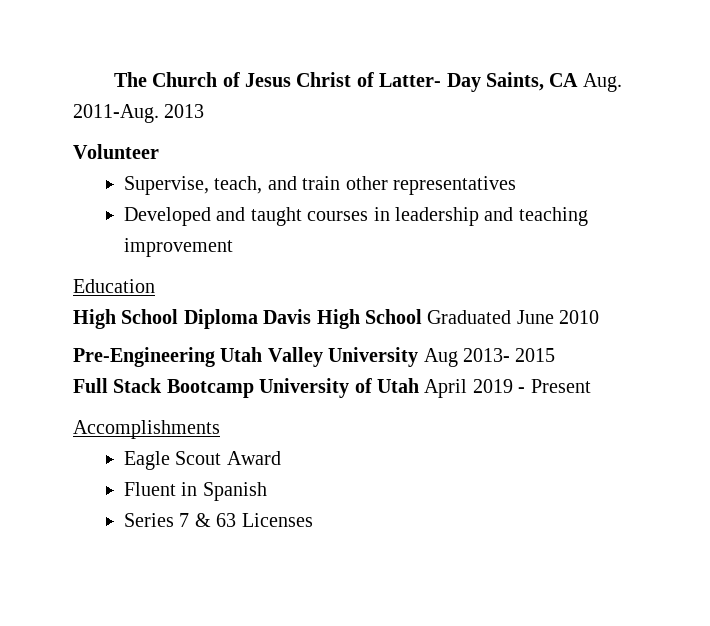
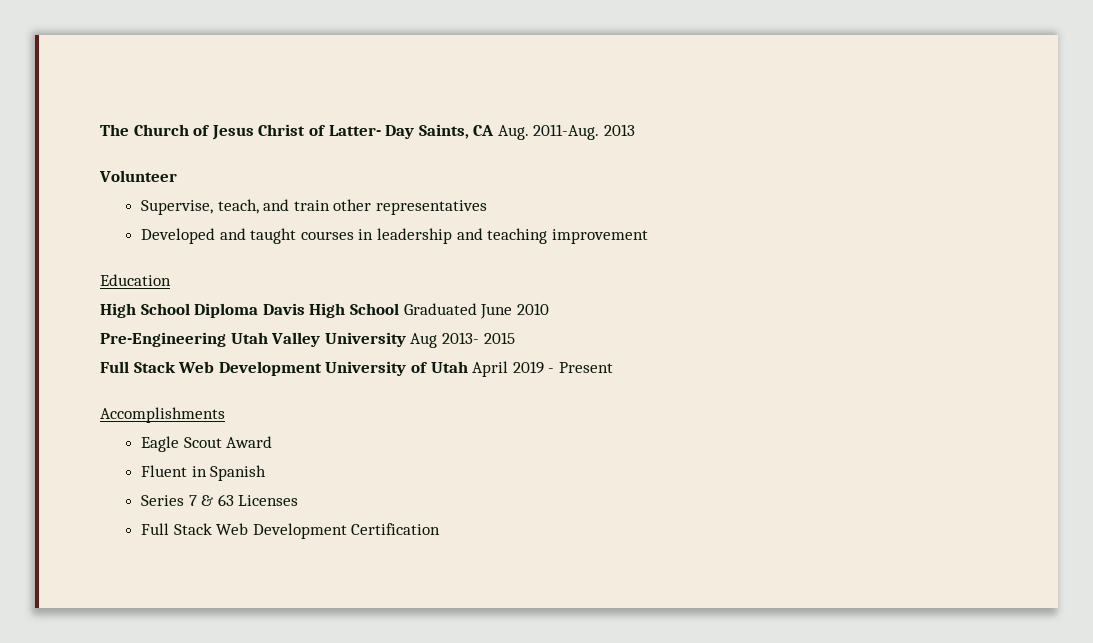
[166,379,254,398] Bootcamp -> [178,361,322,376] Web Development
(313, 520) none -> [141,523,441,539] // Full Stack Web Development Certification

